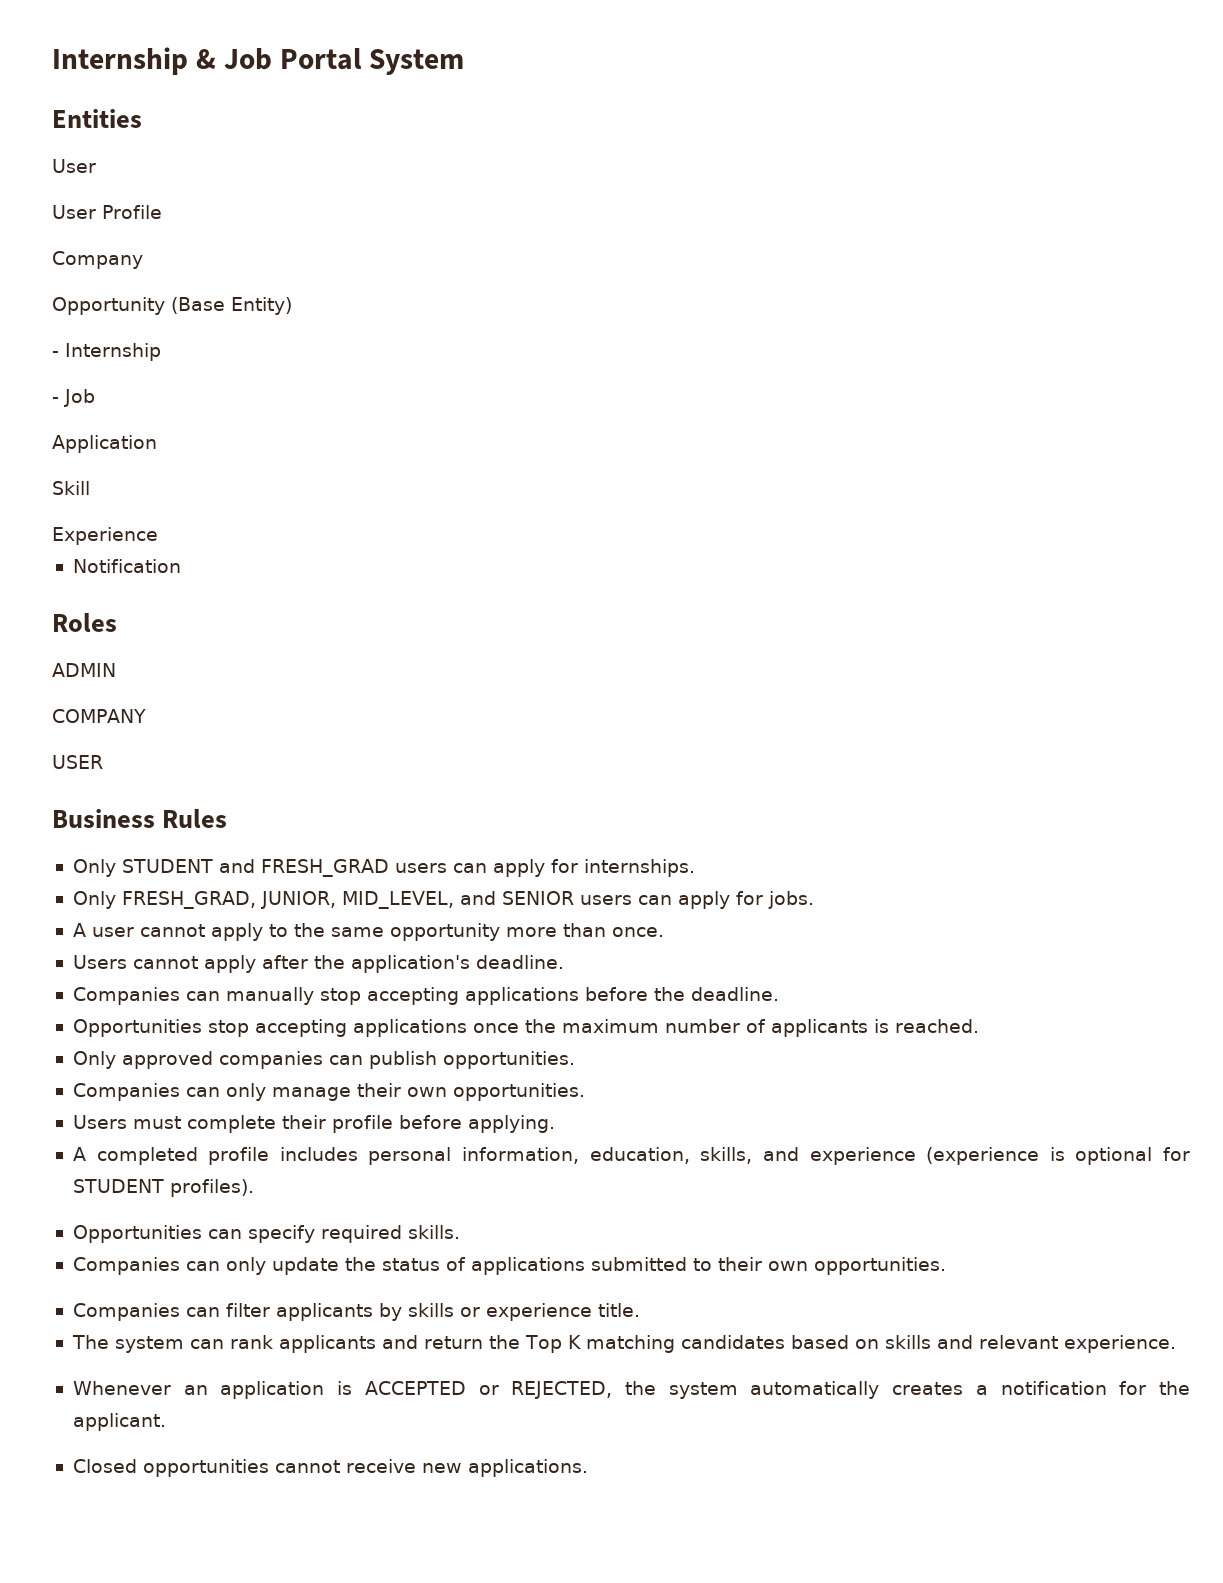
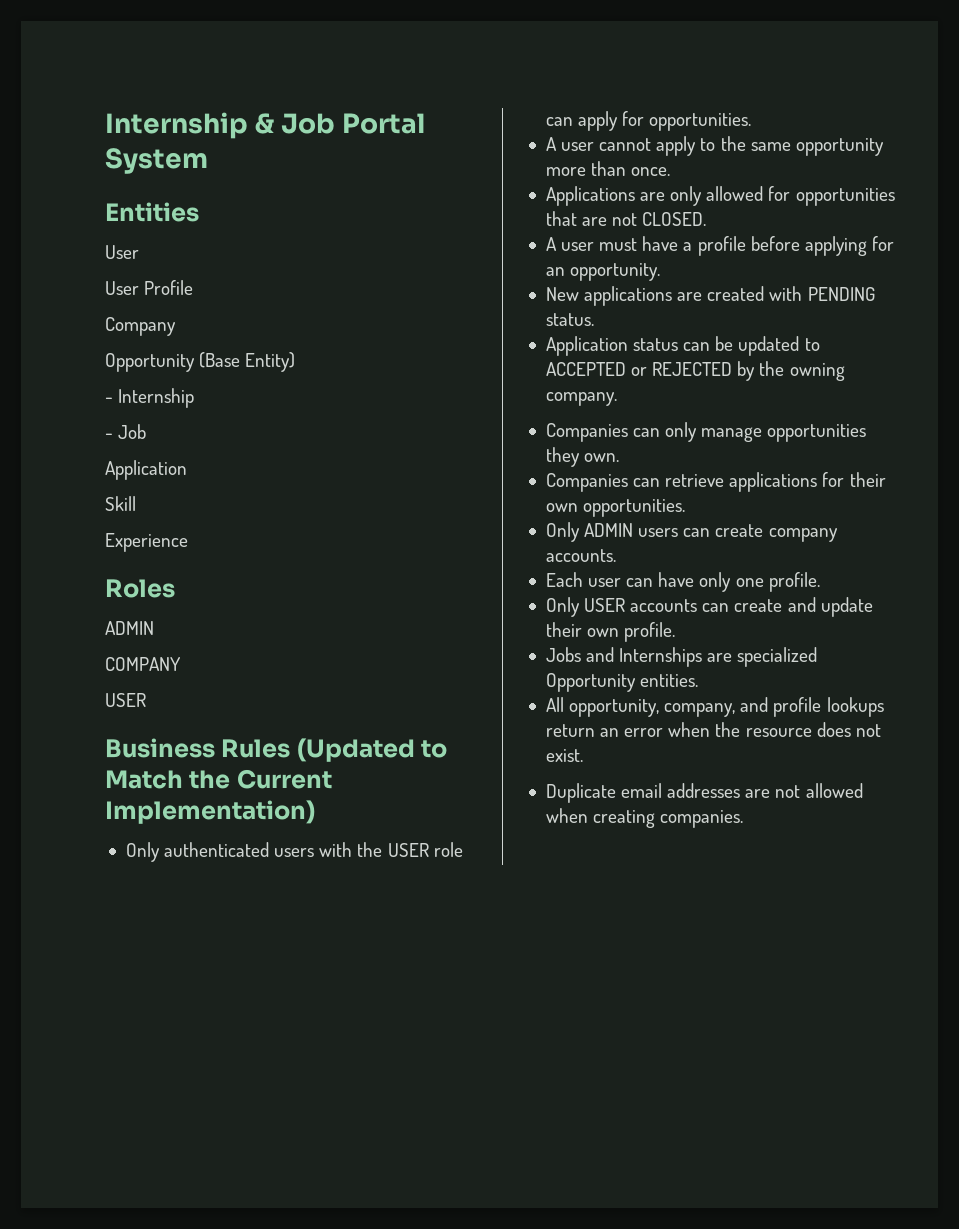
[72,559,181,573] // Notification -> (188, 542) none
[72,859,695,877] [72,891,814,909] // Only STUDENT and FRESH_GRAD users can apply for internships. // Only FRESH_GRAD, JUNIOR, MID_LEVEL, and SENIOR users can apply for jobs. -> [296,738,448,762] [105,769,332,789] [105,800,315,824] [125,842,463,862] [545,111,752,131] (Updated to Match the Current Implementation) // Only authenticated users with the USER role can apply for opportunities.
[72,955,564,973] [72,987,779,1005] [72,1019,979,1037] [72,1051,575,1069] [72,1083,585,1101] [72,1115,555,1133] [72,1147,1191,1165] [72,1179,254,1197] [72,1225,460,1243] [72,1257,946,1275] [72,1303,640,1321] [71,1335,1176,1353] [72,1381,1190,1399] [72,1413,166,1431] [72,1459,588,1477] Users cannot apply after the application's deadline. // Companies can manually stop accepting applications before the deadline. // Opportunities stop accepting applications once the maximum number of applicants is reached. // Only approved companies can publish opportunities. // Companies can only manage their own opportunities. // Users must complete their profile before applying. // A completed profile includes personal information, education, skills, and experience (experience is optional for STUDENT profiles). // Opportunities can specify required skills. // Companies can only update the status of applications submitted to their own opportunities. // Companies can filter applicants by skills or experience title. // The system can rank applicants and return the Top K matching candidates based on skills and relevant experience. // Whenever an application is ACCEPTED or REJECTED, the system automatically creates a notification for the applicant. // Closed opportunities cannot receive new applications. -> [545,186,895,206] [545,211,707,226] [545,236,894,256] [545,263,661,281] [545,286,875,306] [545,313,594,326] [545,336,820,356] [545,361,845,381] [545,392,617,406] [545,422,867,442] [545,447,620,467] [545,472,886,492] [545,499,686,517] [545,522,838,542] [545,549,616,562] [545,572,820,592] [545,597,873,617] [545,622,676,642] [545,647,818,667] [545,673,699,692] [545,697,884,717] [545,722,881,737] [545,749,583,762] [545,783,863,803] [545,808,744,828] Applications are only allowed for opportunities that are not CLOSED. // A user must have a profile before applying for an opportunity. // New applications are created with PENDING status. // Application status can be updated to ACCEPTED or REJECTED by the owning company. // Companies can only manage opportunities they own. // Companies can retrieve applications for their own opportunities. // Only ADMIN users can create company accounts. // Each user can have only one profile. // Only USER accounts can create and update their own profile. // Jobs and Internships are specialized Opportunity entities. // All opportunity, company, and profile lookups return an error when the resource does not exist. // Duplicate email addresses are not allowed when creating companies.

